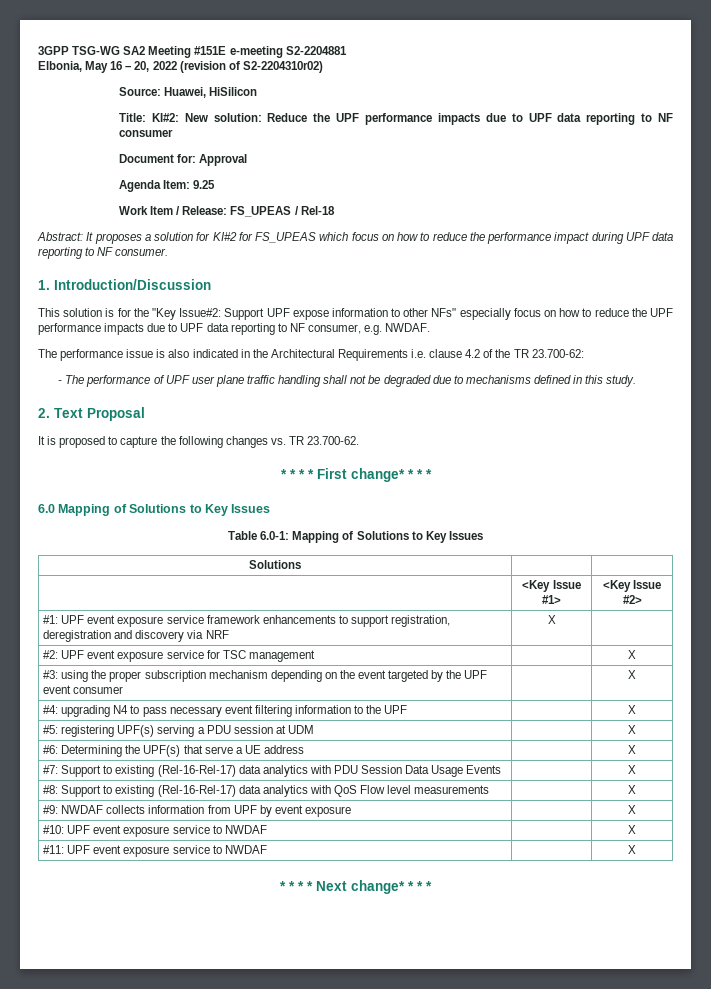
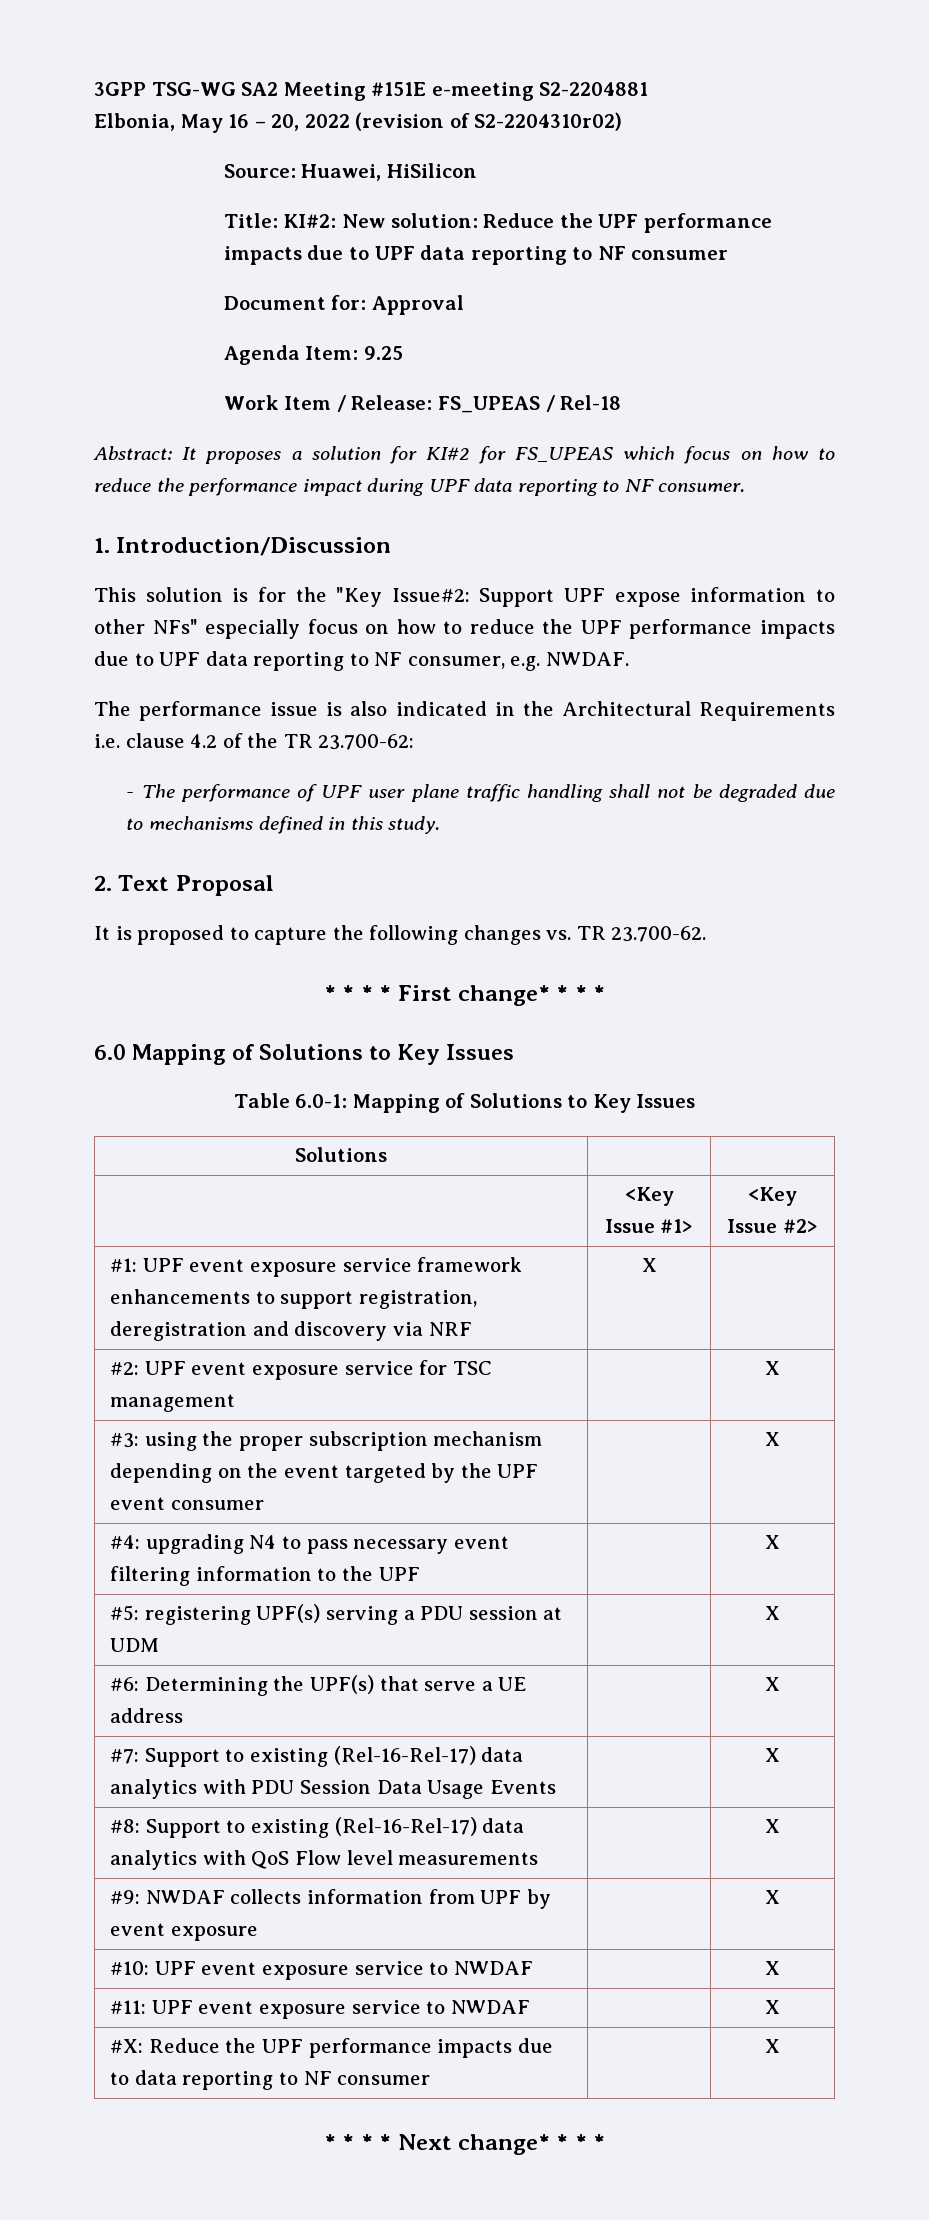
(636, 849) none -> [110,2038,553,2058] [110,2070,431,2090] [765,2039,780,2053] // #X: Reduce the UPF performance impacts due to data reporting to NF consumer | | X

